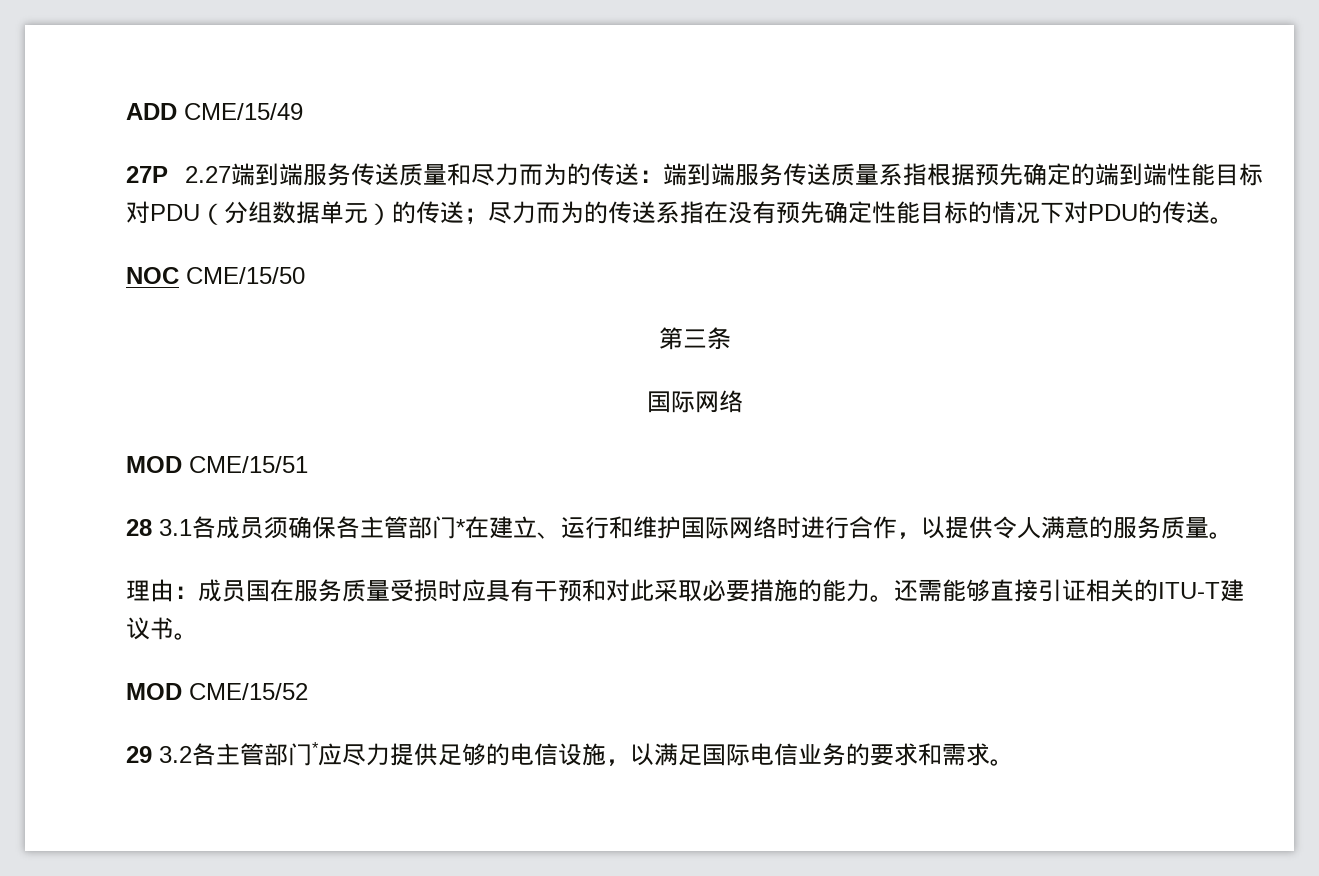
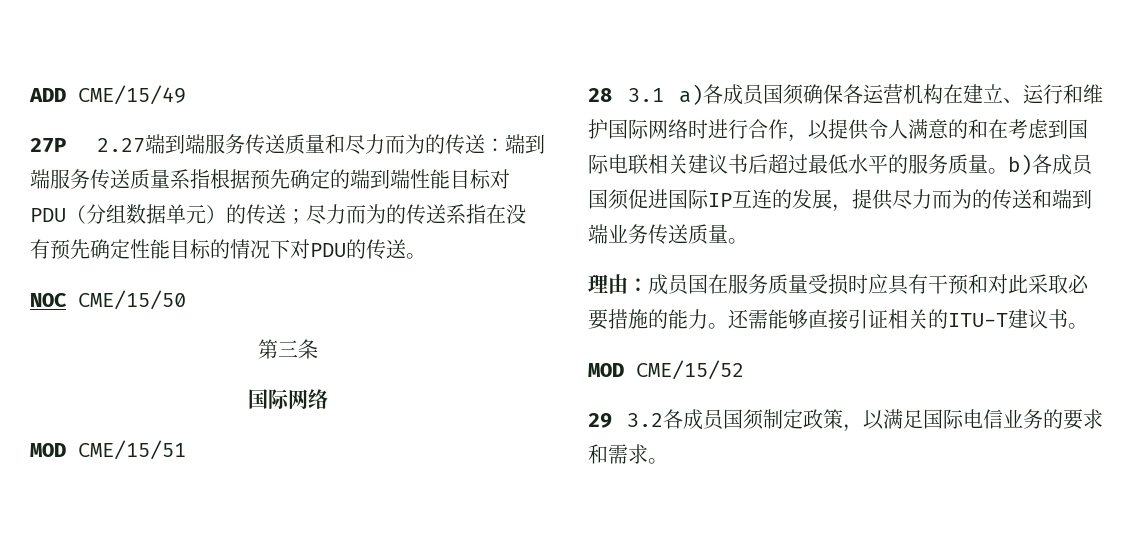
[192,516,465,539] 各成员须确保各主管部门* -> [679,84,943,105] a)各成员国须确保各运营机构
[1113,516,1161,539] 服务 -> [968,119,1088,139] [588,154,1094,175] [588,189,1092,212] [588,224,688,244] 和在考虑到国际电联相关建议书后超过最低水平的服务质量。b)各成员国须促进国际IP互连的发展，提供尽力而为的传送和端到端业务传送
[216,742,606,766] 主管部门*应尽力提供足够的电信设施 -> [683,409,843,430] 成员国须制定政策

